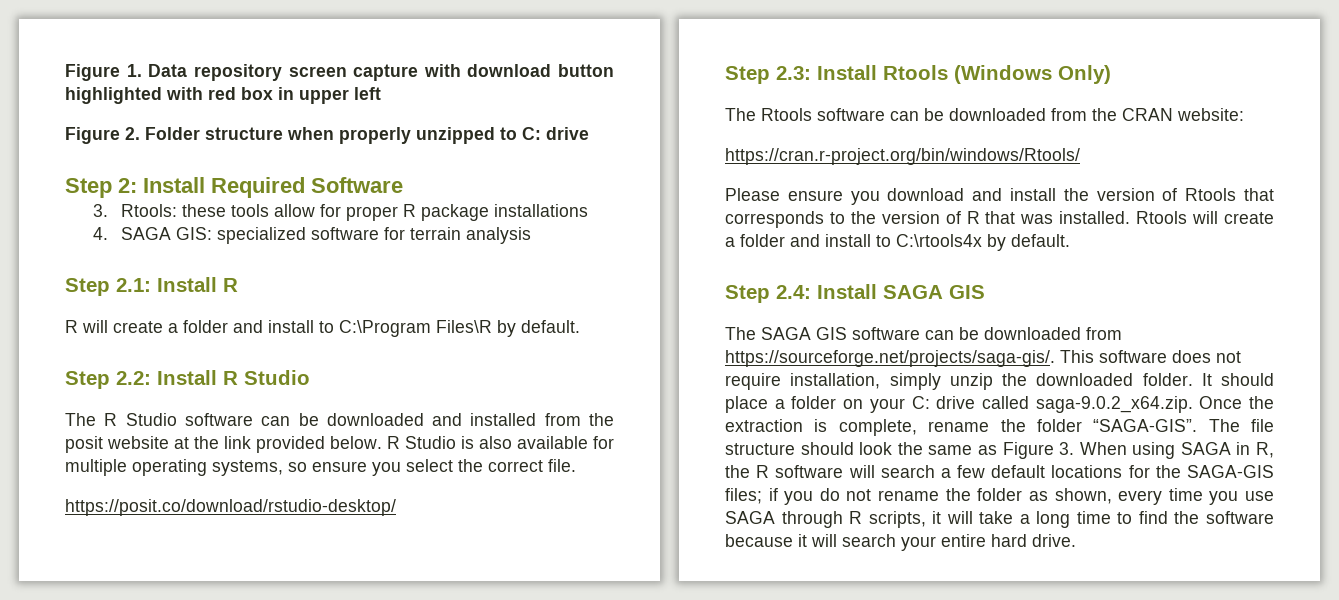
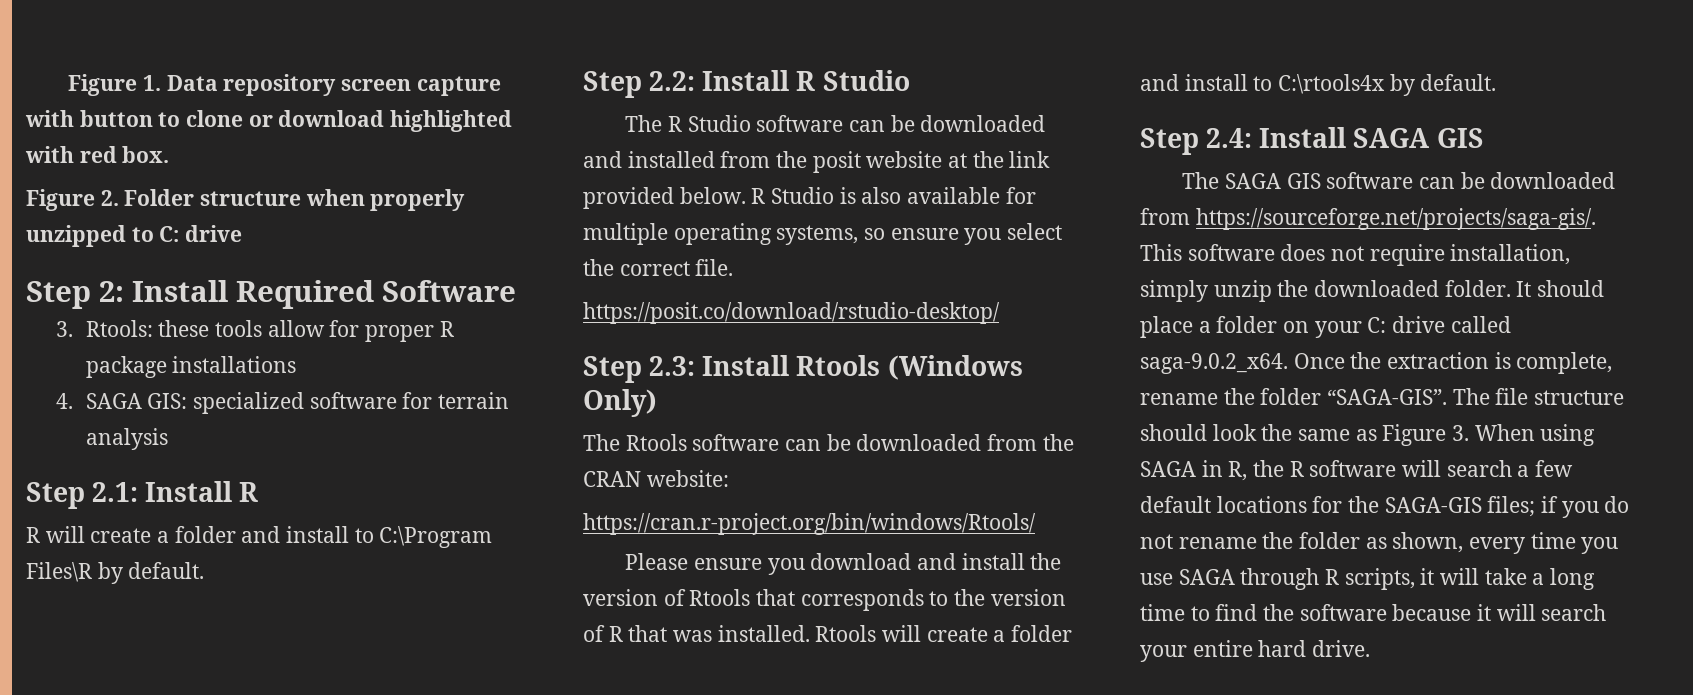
[467,64,614,77] [65,87,381,104] download button highlighted with red box in upper left -> [79,110,513,132] [25,146,170,163] button to clone or download highlighted with red box.
[1035,396,1193,413] saga-9.0.2_x64.zip. -> [1140,353,1288,374] saga-9.0.2_x64.

